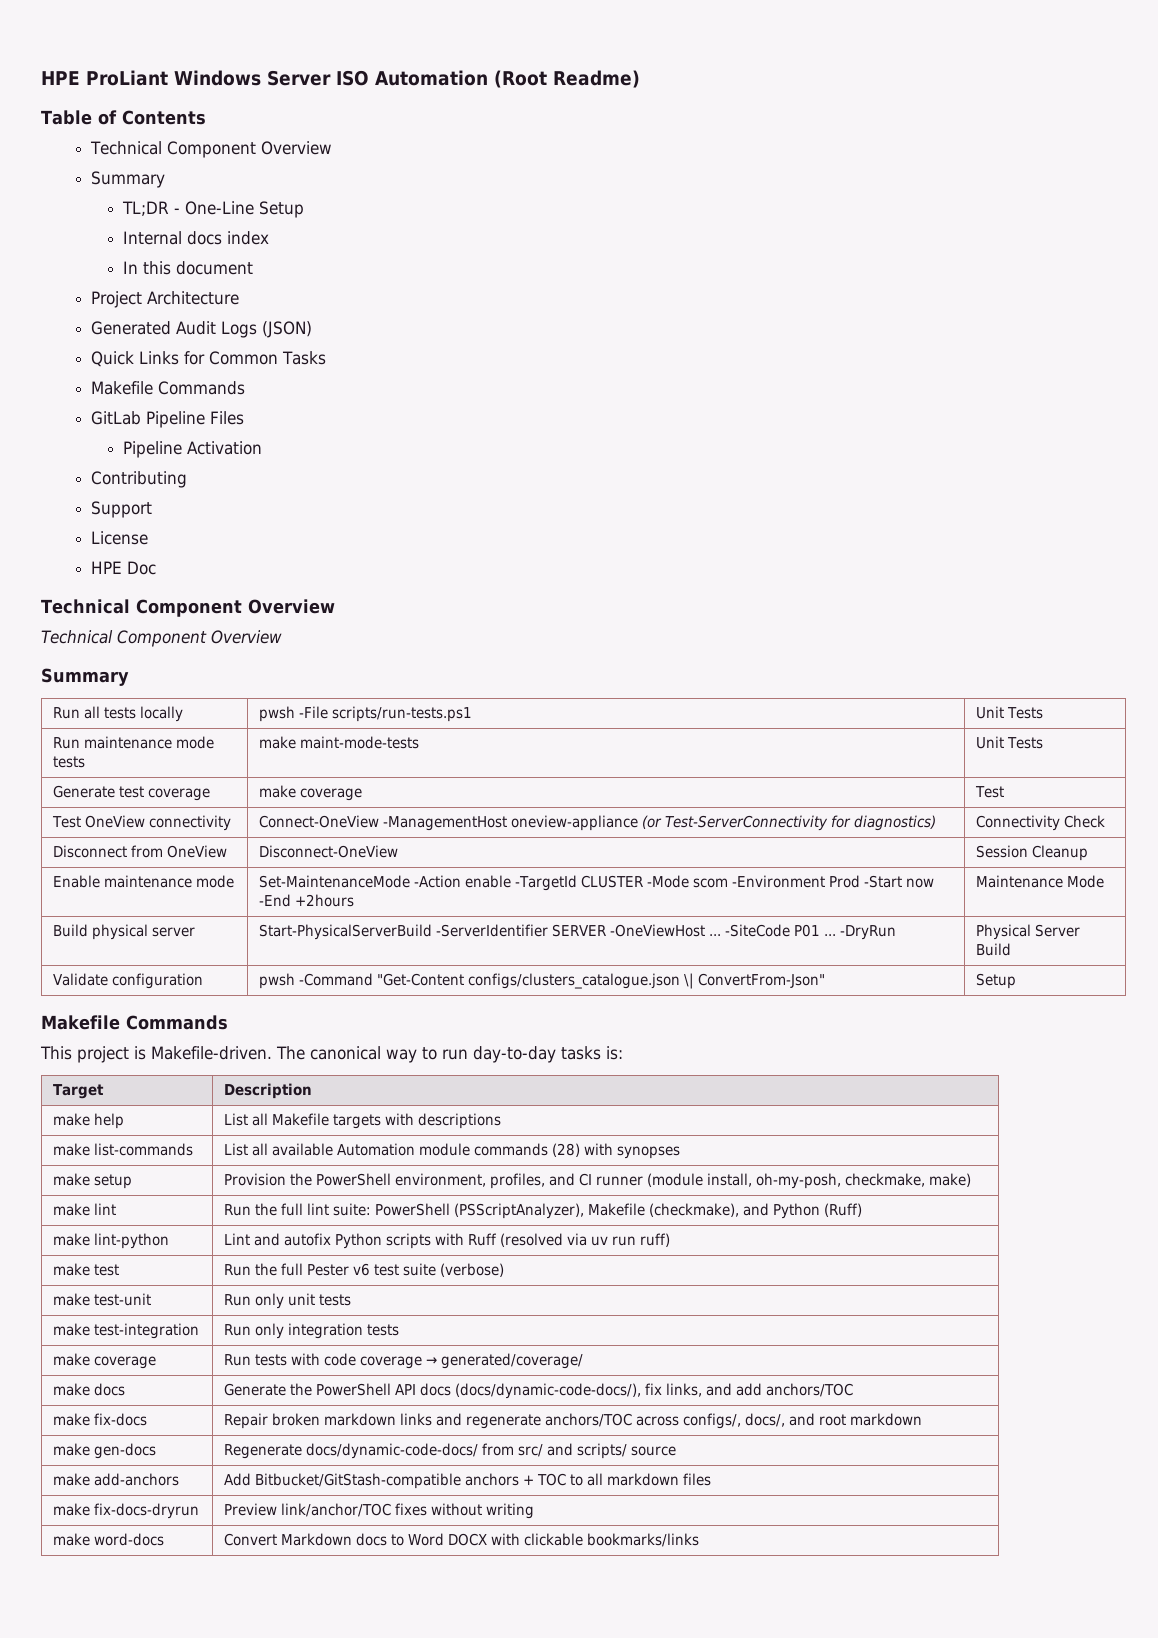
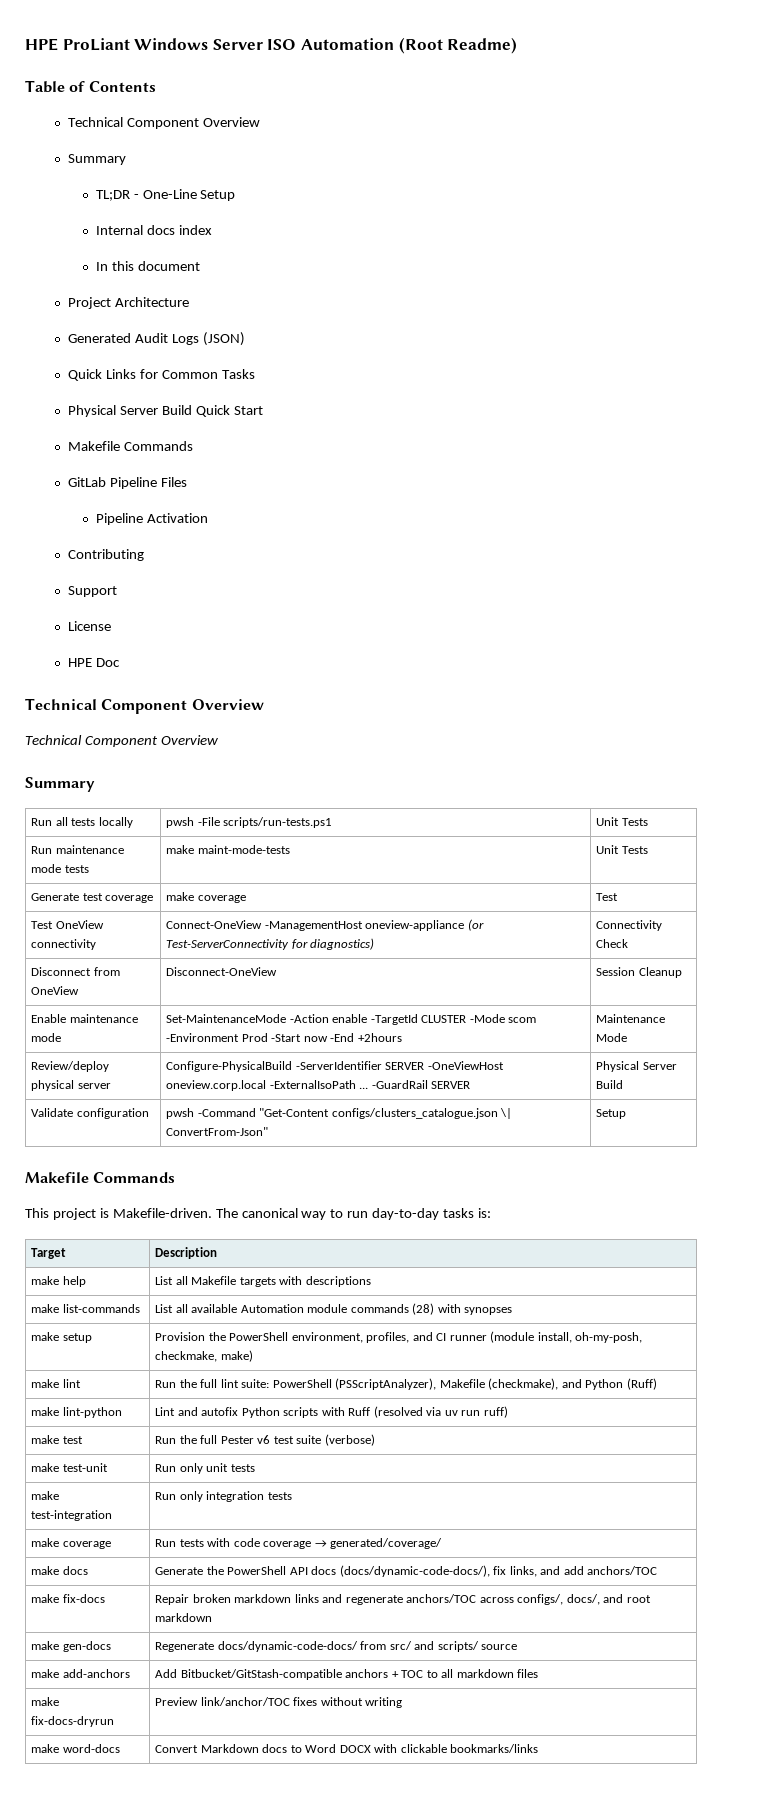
(327, 358) none -> [68,405,263,417] // Physical Server Build Quick Start
[52,924,88,937] Build -> [31,1061,110,1072] Review/deploy
[258,924,432,940] Start-PhysicalServerBuild -> [166,1061,293,1072] Configure-PhysicalBuild
[708,924,897,940] ... -SiteCode P01 ... -DryRun -> [166,1080,471,1091] oneview.corp.local -ExternalIsoPath ... -GuardRail SERVER

